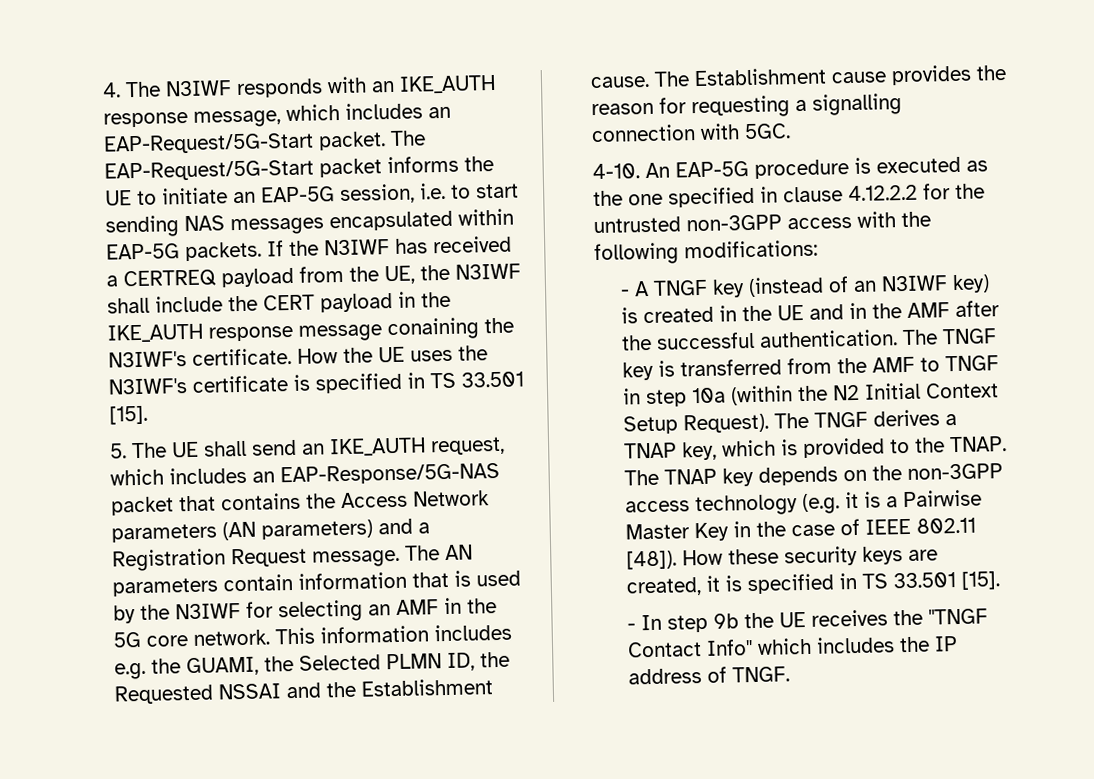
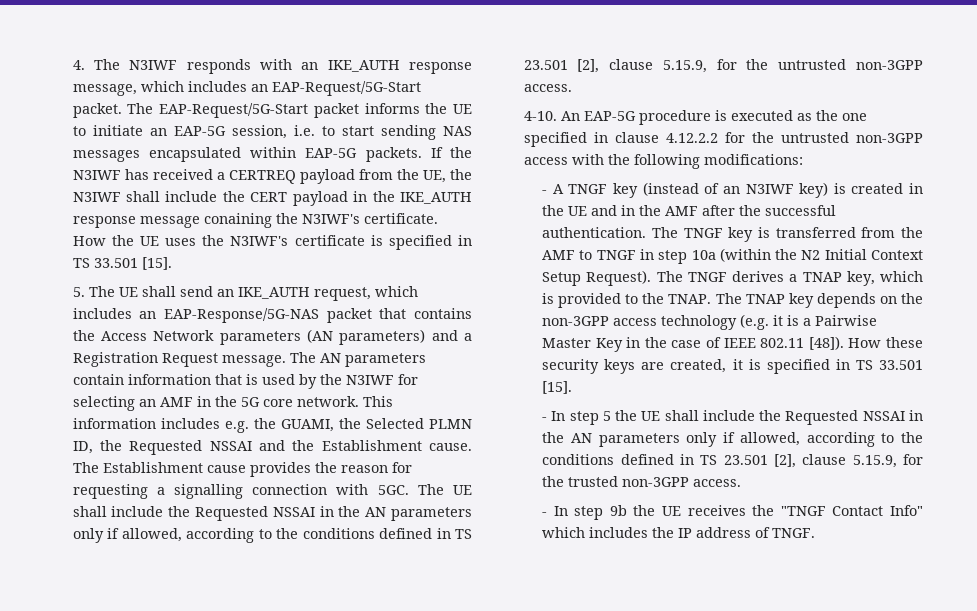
(791, 131) none -> [417,484,472,495] [72,506,472,521] [72,528,472,543] [523,59,923,73] [523,84,572,92] The UE shall include the Requested NSSAI in the AN parameters only if allowed, according to the conditions defined in TS 23.501 [2], clause 5.15.9, for the untrusted non-3GPP access.
(1001, 580) none -> [542,410,923,425] [542,432,923,447] [542,454,923,468] [542,476,742,487] // - In step 5 the UE shall include the Requested NSSAI in the AN parameters only if allowed, according to the conditions defined in TS 23.501 [2], clause 5.15.9, for the trusted non-3GPP access.

